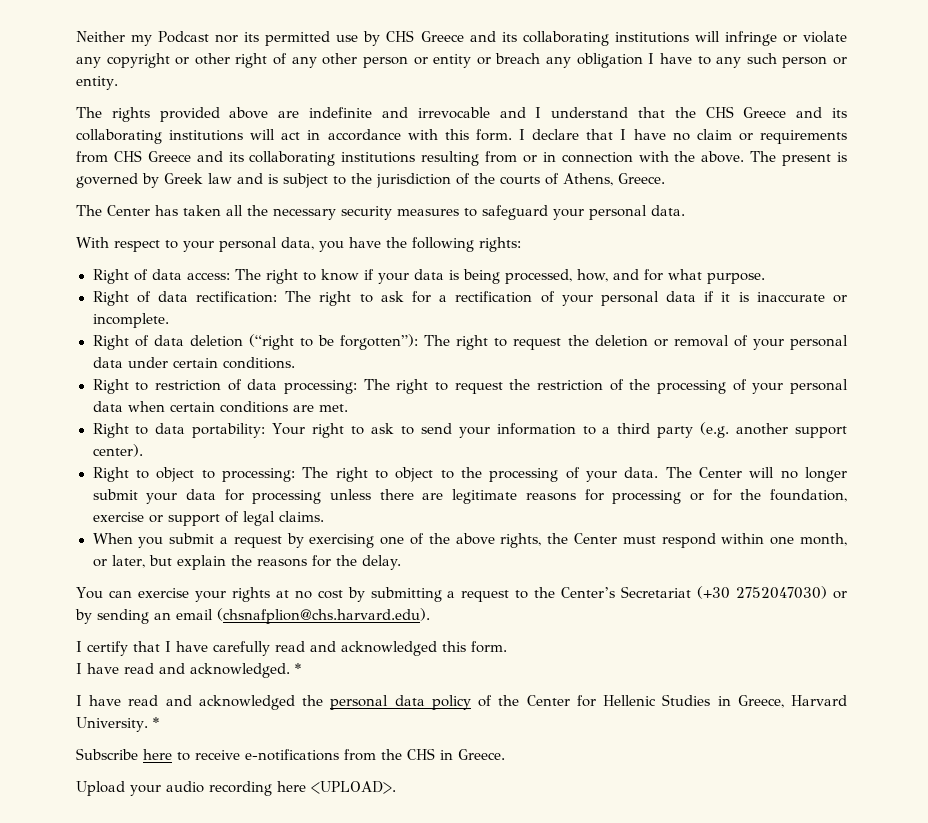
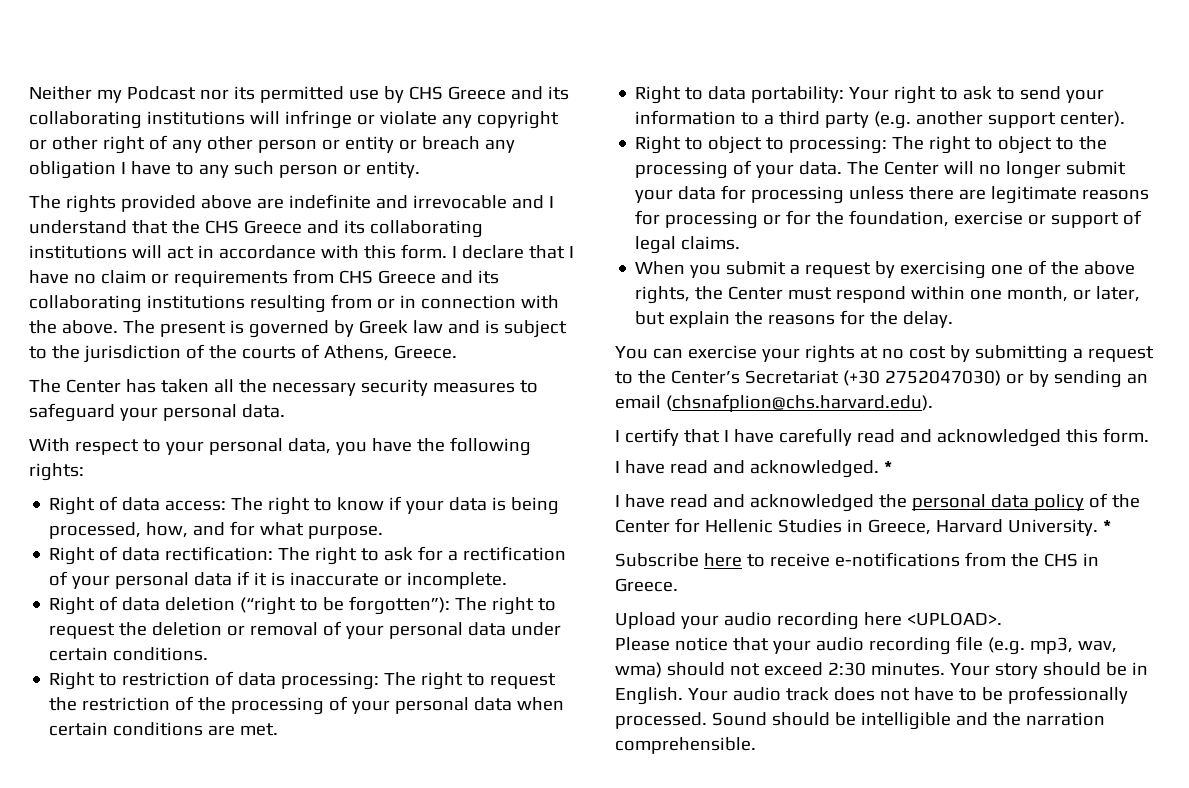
(396, 787) none -> [615,636,1117,655] [615,662,1148,679] [615,686,1128,705] [615,712,1105,730] [615,737,756,754] // Please notice that your audio recording file (e.g. mp3, wav, wma) should not exceed 2:30 minutes. Your story should be in English. Your audio track does not have to be professionally processed. Sound should be intelligible and the narration comprehensible.

